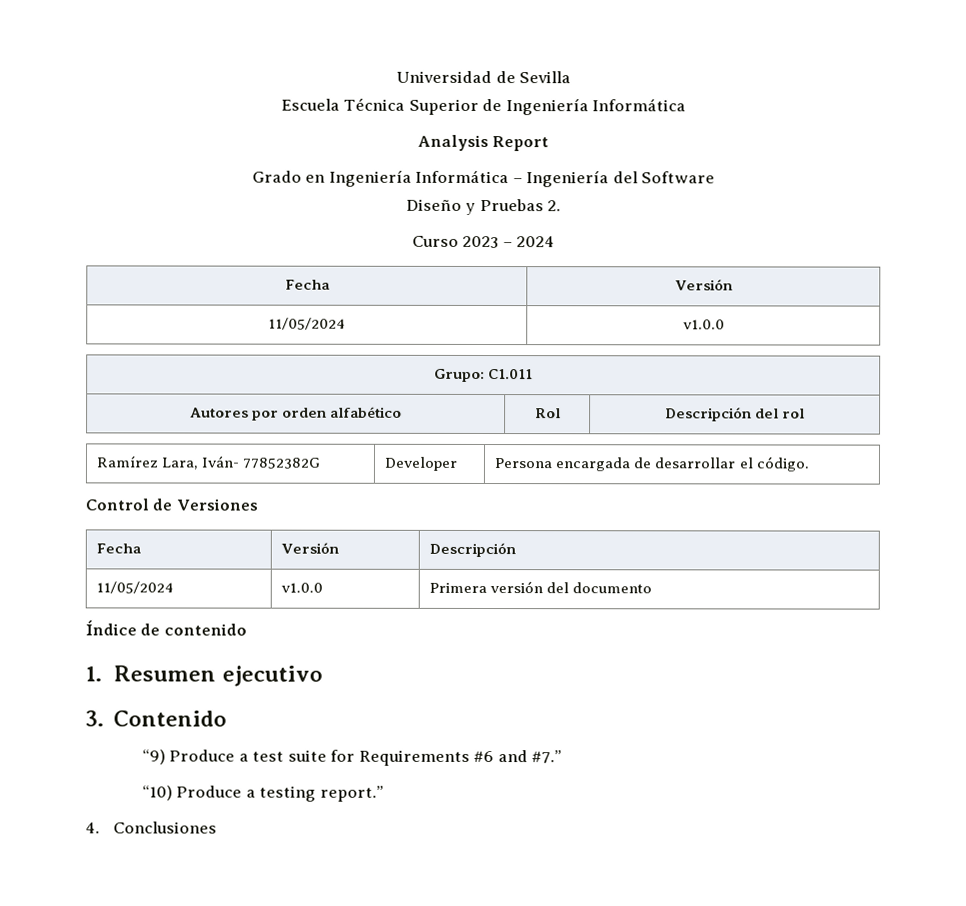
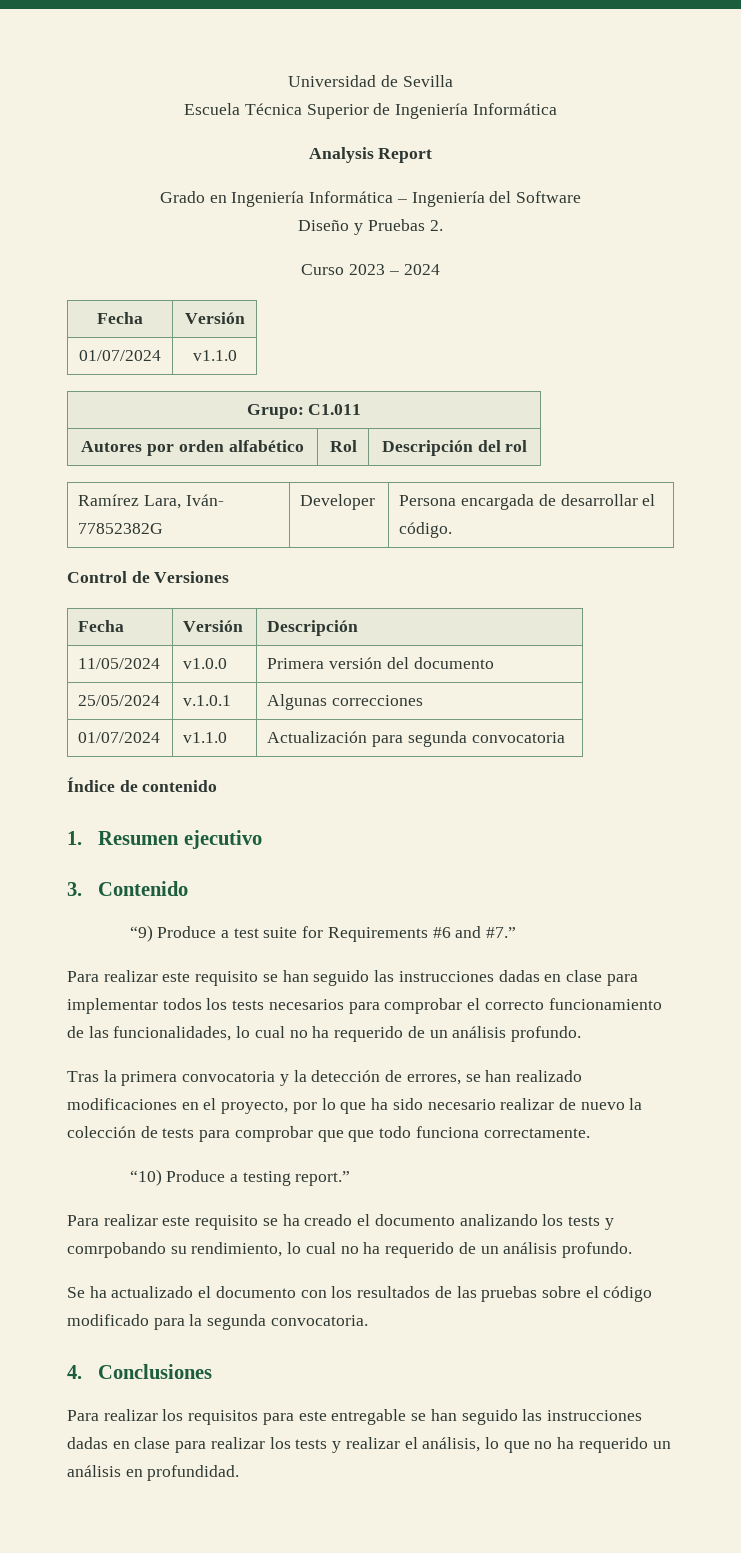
[268,317,346,330] [682,319,725,330] 11/05/2024 | v1.0.0 -> [79,350,161,361] [192,350,237,361] 01/07/2024 | v1.1.0
(653, 588) none -> [78,695,161,706] [183,695,232,706] [267,694,424,710] [78,732,161,743] [183,732,228,743] [267,731,565,747] // 25/05/2024 | v.1.0.1 | Algunas correcciones // 01/07/2024 | v1.1.0 | Actualización para segunda convocatoria
(562, 757) none -> [67,970,638,986] [67,998,662,1014] [67,1026,581,1042] [67,1070,582,1086] [67,1098,643,1114] [67,1126,590,1142] // Para realizar este requisito se han seguido las instrucciones dadas en clase para implementar todos los tests necesarios para comprobar el correcto funcionamiento de las funcionalidades, lo cual no ha requerido de un análisis profundo. // Tras la primera convocatoria y la detección de errores, se han realizado modificaciones en el proyecto, por lo que ha sido necesario realizar de nuevo la colección de tests para comprobar que que todo funciona correctamente.
[85,821,218,834] 4. Conclusiones -> [67,1214,614,1230] [67,1242,632,1258] [67,1286,653,1302] [67,1314,368,1330] [67,1364,213,1379] [67,1409,642,1425] [67,1437,671,1453] [67,1465,240,1481] Para realizar este requisito se ha creado el documento analizando los tests y comrpobando su rendimiento, lo cual no ha requerido de un análisis profundo. // Se ha actualizado el documento con los resultados de las pruebas sobre el código modificado para la segunda convocatoria. // 4. Conclusiones // Para realizar los requisitos para este entregable se han seguido las instrucciones dadas en clase para realizar los tests y realizar el análisis, lo que no ha requerido un análisis en profundidad.

